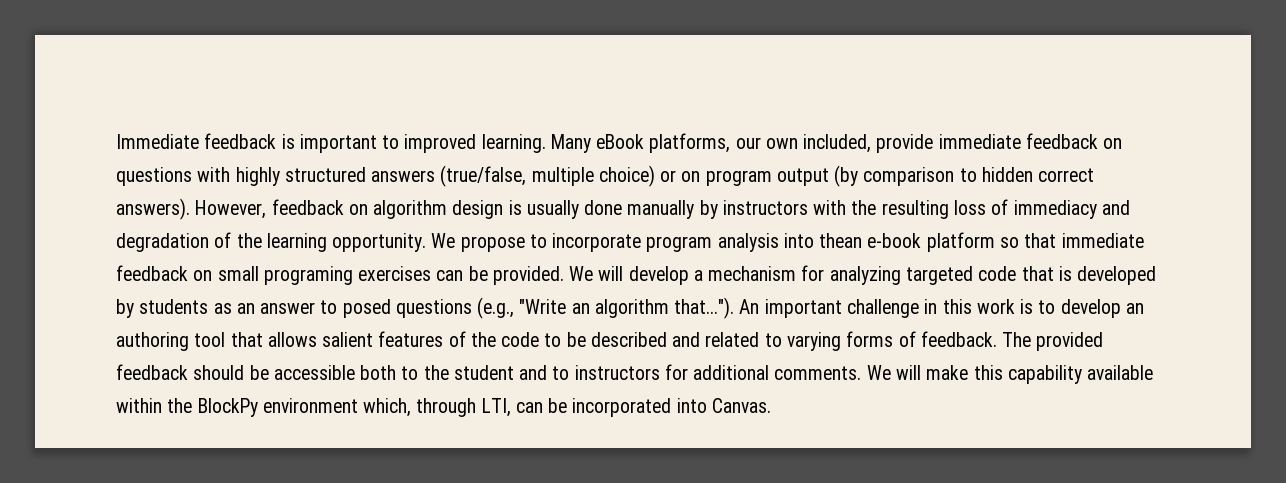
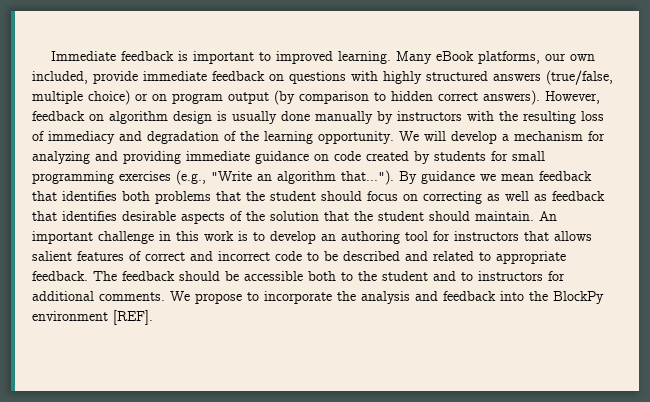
[460,232,1144,252] [116,265,594,285] propose to incorporate program analysis into thean e-book platform so that immediate feedback on small programing exercises can be provided. We -> (419, 136) none
[905,266,1157,285] [116,299,472,318] targeted code that is developed by students as an answer to posed questions -> [95,151,545,164] [32,171,171,184] and providing immediate guidance on code created by students for small programming exercises
(735, 308) none -> [399,171,592,184] [32,191,605,204] [32,211,534,224] By guidance we mean feedback that identifies both problems that the student should focus on correcting as well as feedback that identifies desirable aspects of the solution that the student should maintain.
(226, 339) none -> [433,231,519,241] for instructors
[470,332,496,347] the -> [145,251,270,261] correct and incorrect
[786,331,916,351] varying forms of -> [496,251,566,264] appropriate
[1036,332,1104,351] provided -> (117, 276) none
[895,365,1154,384] [116,398,771,417] will make this capability available within the BlockPy environment which, through LTI, can be incorporated into Canvas. -> [195,291,604,304] [32,310,153,325] propose to incorporate the analysis and feedback into the BlockPy environment [REF].

